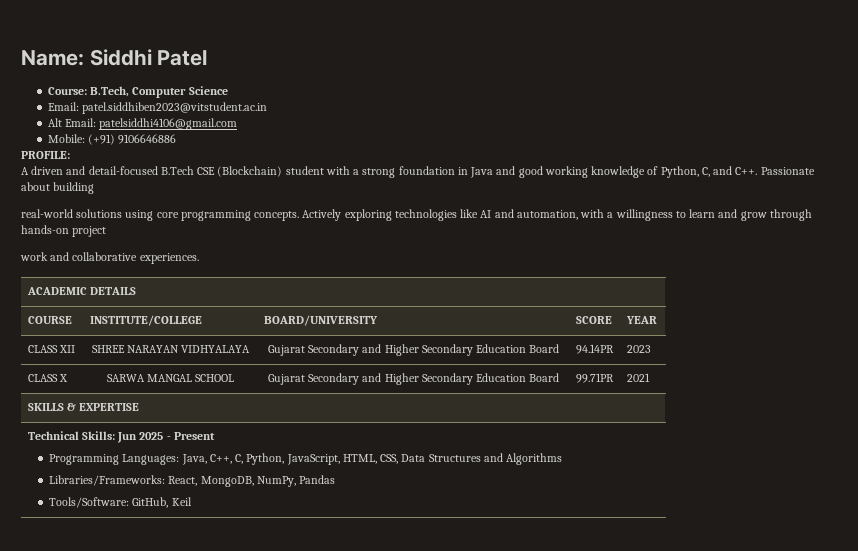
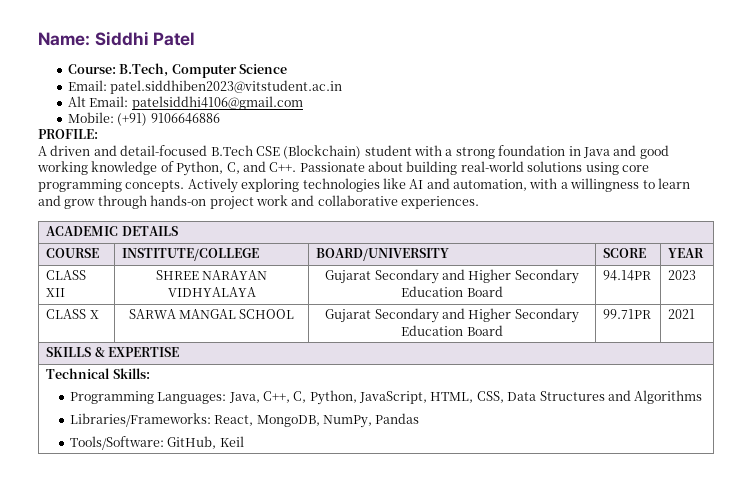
(95, 188) // -> (458, 168) none
(107, 231) // -> (254, 203) none
[117,432,215,443] Jun 2025 - Present -> (150, 373) none

